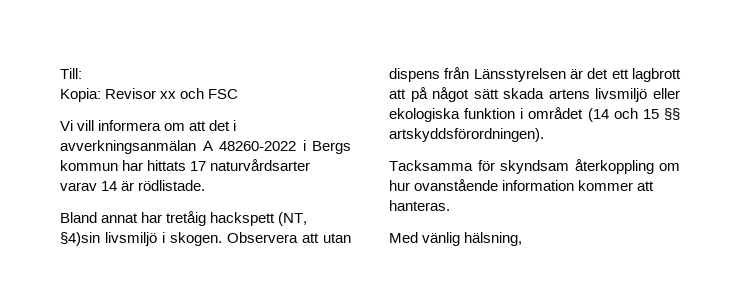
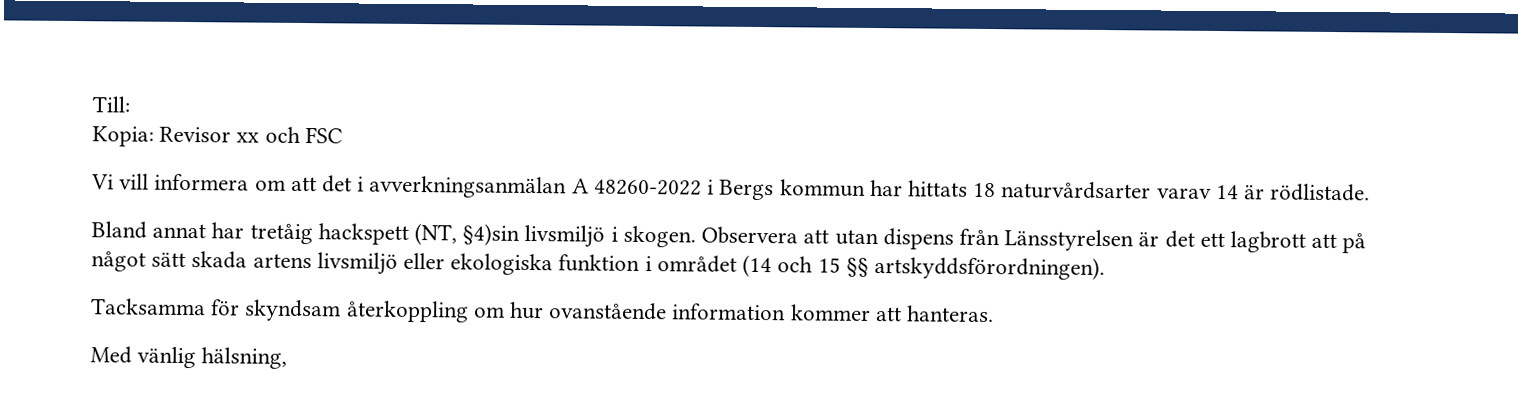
[190,161,207,171] 17 -> [973,182,997,198] 18

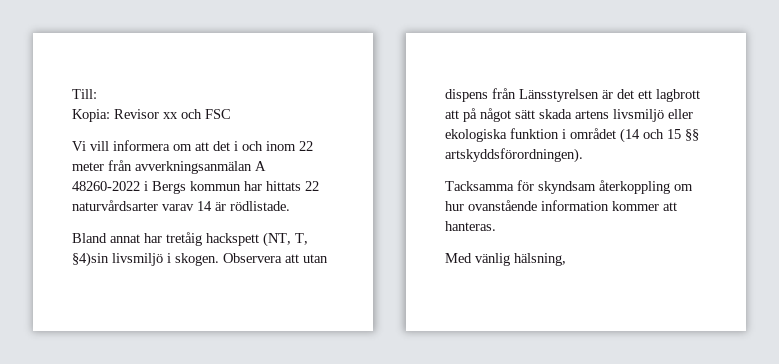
(365, 184) none -> [242,141,313,151] [72,160,132,171] och inom 22 meter från
[973,182,997,198] 18 -> [305,181,319,191] 22
(458, 234) none -> [295,233,308,245] T,

